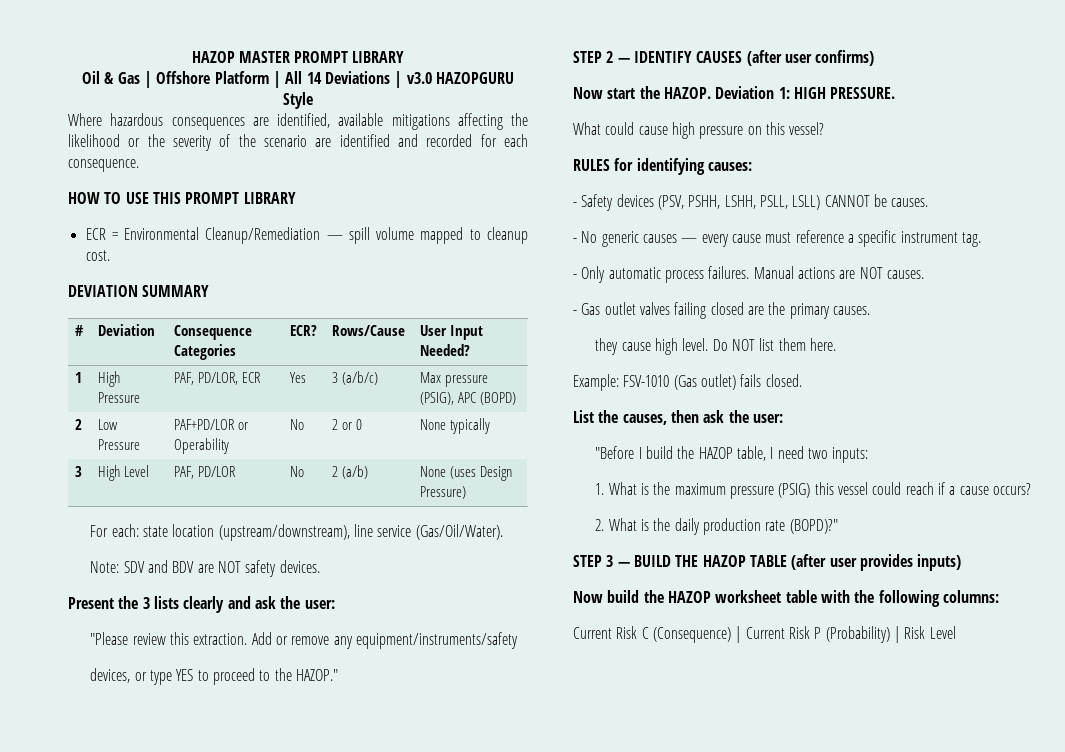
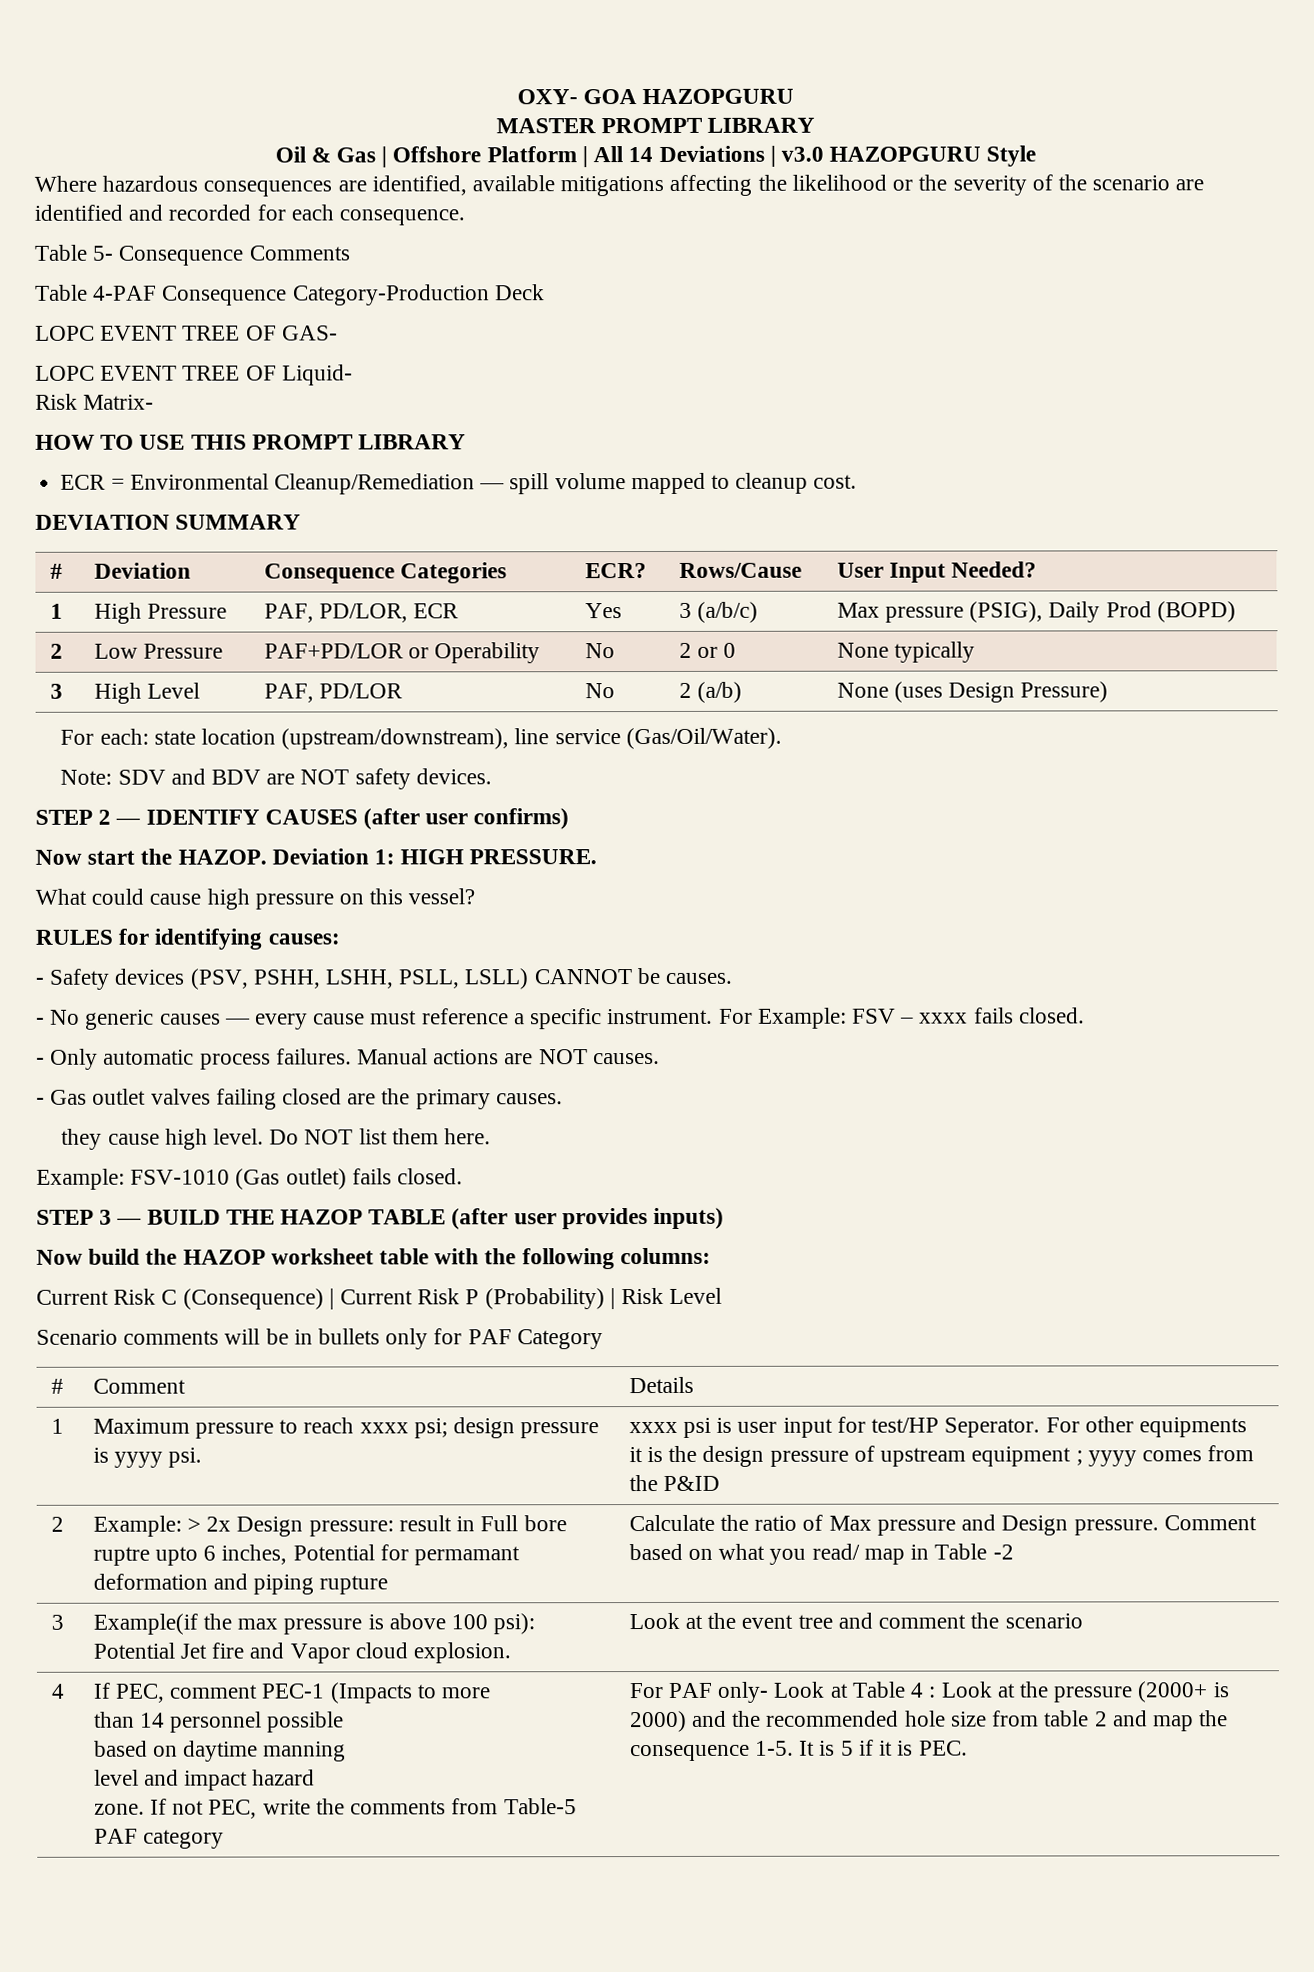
[191,51,235,63] HAZOP -> [516,88,795,105] OXY- GOA HAZOPGURU //
(139, 165) none -> [34,244,350,266] [35,284,545,306] [35,325,338,341] [35,364,353,386] [35,393,155,410] // Table 5- Consequence Comments // Table 4-PAF Consequence Category-Production Deck // LOPC EVENT TREE OF GAS- // LOPC EVENT TREE OF Liquid- // Risk Matrix-
[458,392,477,403] APC -> [1048,601,1152,623] Daily Prod
[68,596,335,613] [90,632,518,649] [90,668,338,685] // Present the 3 lists clearly and ask the user: // "Please review this extraction. Add or remove any equipment/instruments/safety // devices, or type YES to proceed to the HAZOP." -> (492, 776) none
[900,231,981,247] instrument tag. -> [607,1007,1085,1029] instrument. For Example: FSV – xxxx fails closed.
[573,410,783,425] [595,446,869,463] [595,482,1031,499] [595,518,838,535] // List the causes, then ask the user: // "Before I build the HAZOP table, I need two inputs: // 1. What is the maximum pressure (PSIG) this vessel could reach if a cause occurs? // 2. What is the daily production rate (BOPD)?" -> (464, 1176) none
(956, 632) none -> [36,1328,603,1350] [50,1378,64,1394] [92,1378,186,1394] [628,1376,694,1394] [50,1418,64,1434] [92,1417,600,1439] [92,1447,203,1468] [628,1416,1247,1438] [628,1445,1255,1467] [628,1474,721,1492] [50,1516,64,1532] [92,1515,567,1537] [92,1544,521,1566] [92,1573,389,1595] [628,1514,1257,1536] [628,1543,1014,1565] [50,1614,64,1630] [92,1613,536,1635] [92,1642,512,1664] [628,1612,1083,1630] [50,1683,64,1699] [92,1682,491,1704] [93,1711,345,1733] [93,1740,347,1762] [93,1769,316,1791] [93,1798,577,1819] [93,1828,225,1849] [628,1681,1229,1703] [629,1710,1229,1733] [629,1739,968,1762] // Scenario comments will be in bullets only for PAF Category // # | Comment | Details // 1 | Maximum pressure to reach xxxx psi; design pressure is yyyy psi. | xxxx psi is user input for test/HP Seperator. For other equipments it is the design pressure of upstream equipment ; yyyy comes from the P&ID // 2 | Example: > 2x Design pressure: result in Full bore ruptre upto 6 inches, Potential for permamant deformation and piping rupture | Calculate the ratio of Max pressure and Design pressure. Comment based on what you read/ map in Table -2 // 3 | Example(if the max pressure is above 100 psi): Potential Jet fire and Vapor cloud explosion. | Look at the event tree and comment the scenario // 4 | If PEC, comment PEC-1 (Impacts to more // than 14 personnel possible // based on daytime manning // level and impact hazard // zone. If not PEC, write the comments from Table-5 PAF category | For PAF only- Look at Table 4 : Look at the pressure (2000+ is 2000) and the recommended hole size from table 2 and map the consequence 1-5. It is 5 if it is PEC.

